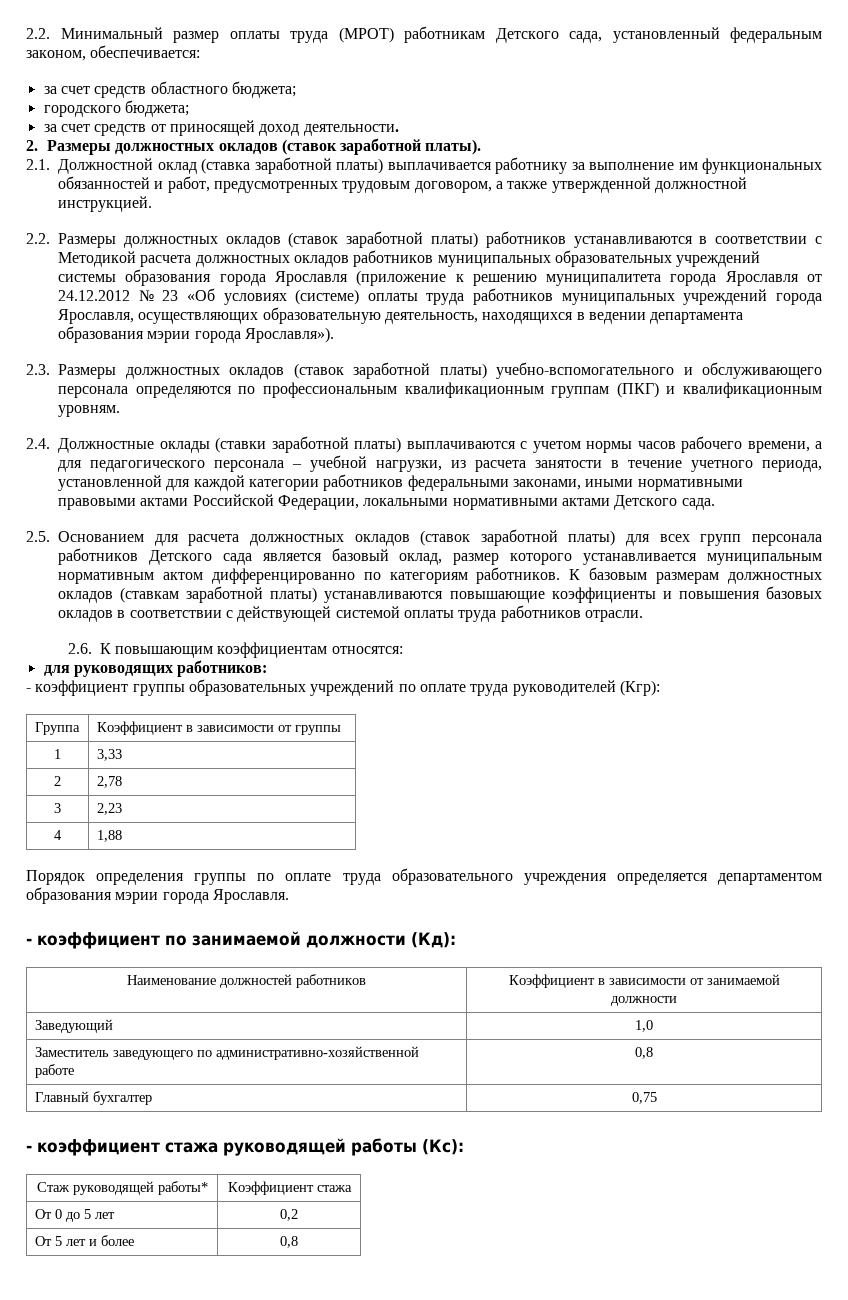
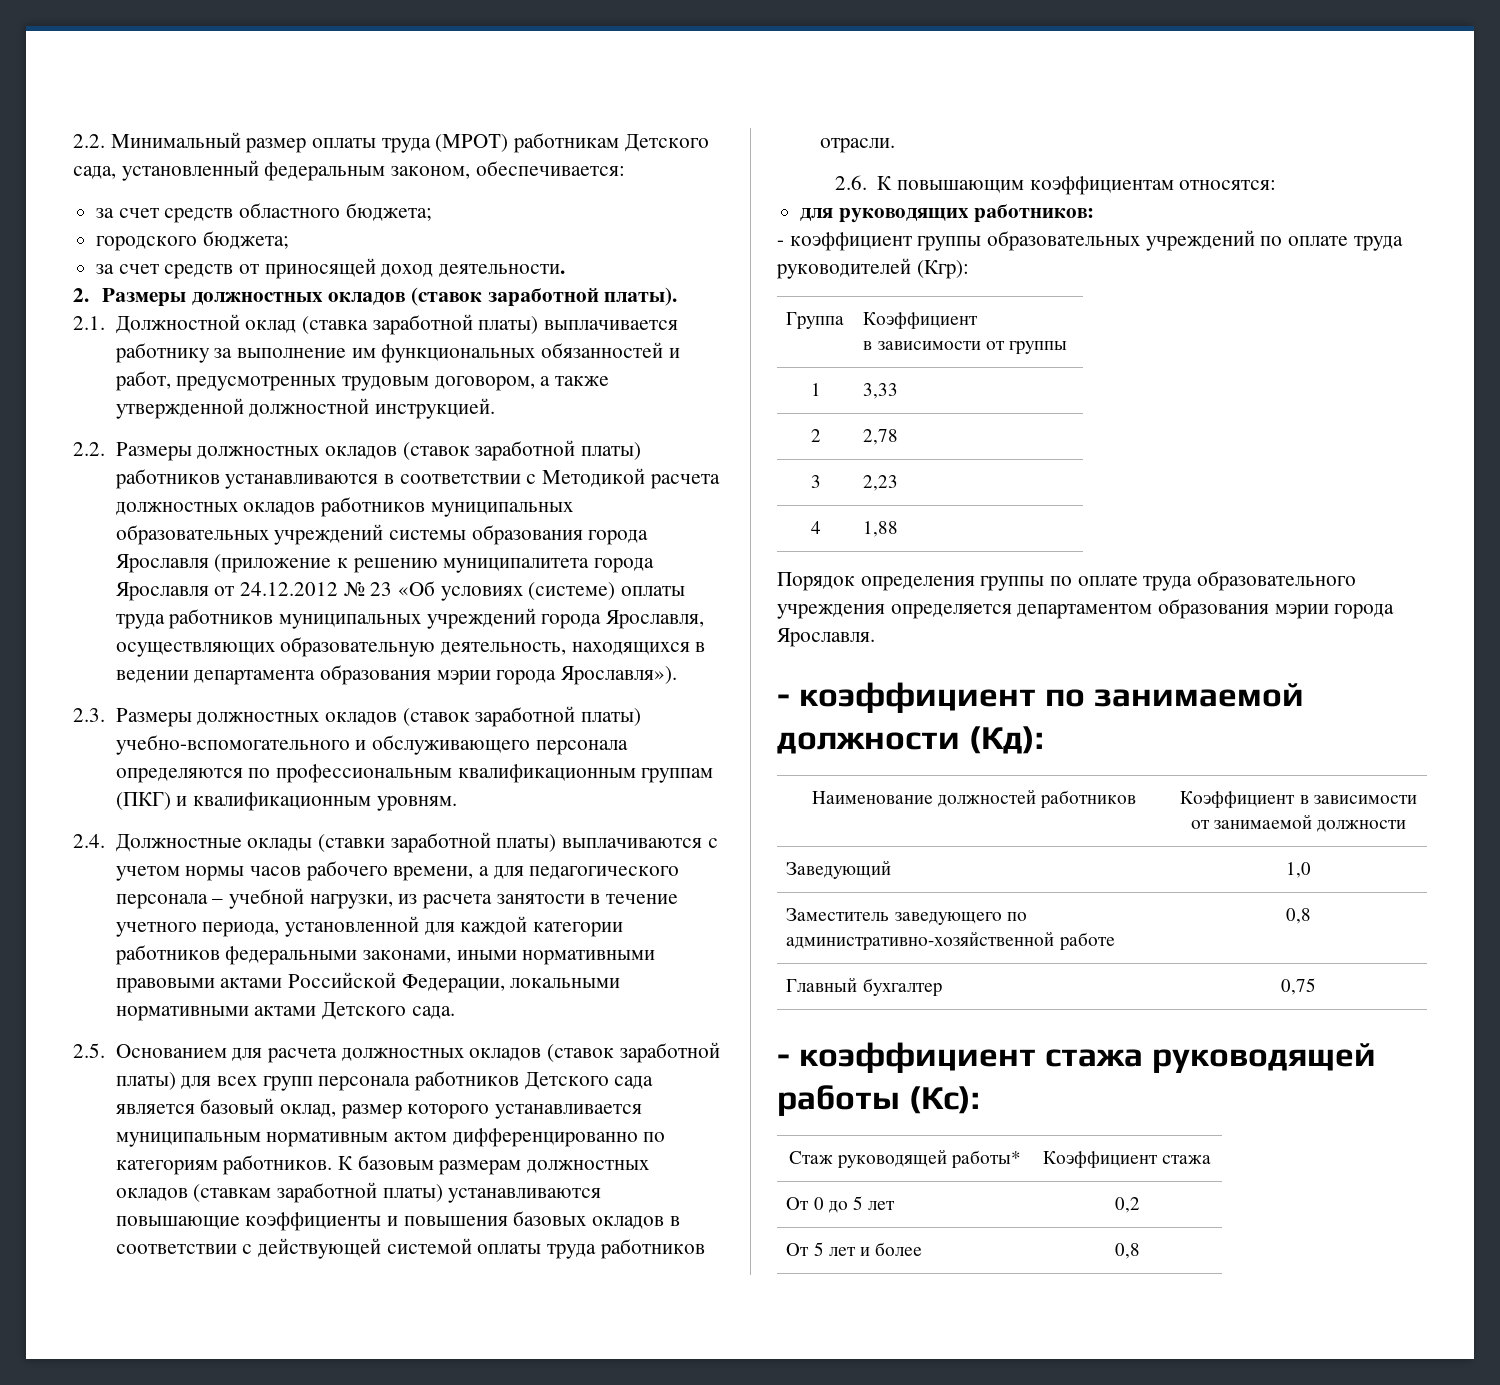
(183, 728) none -> (979, 320) //

